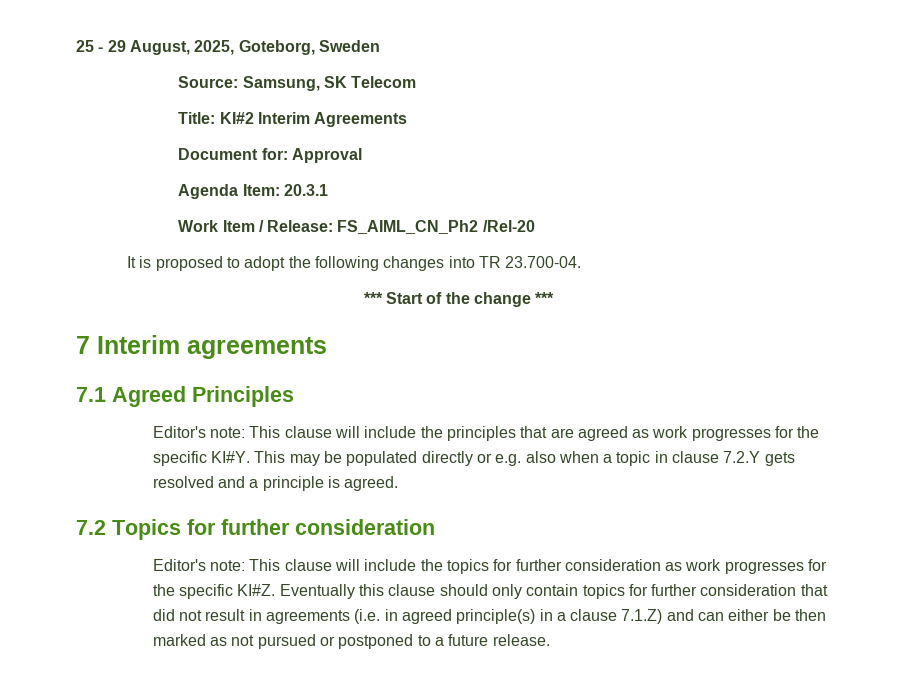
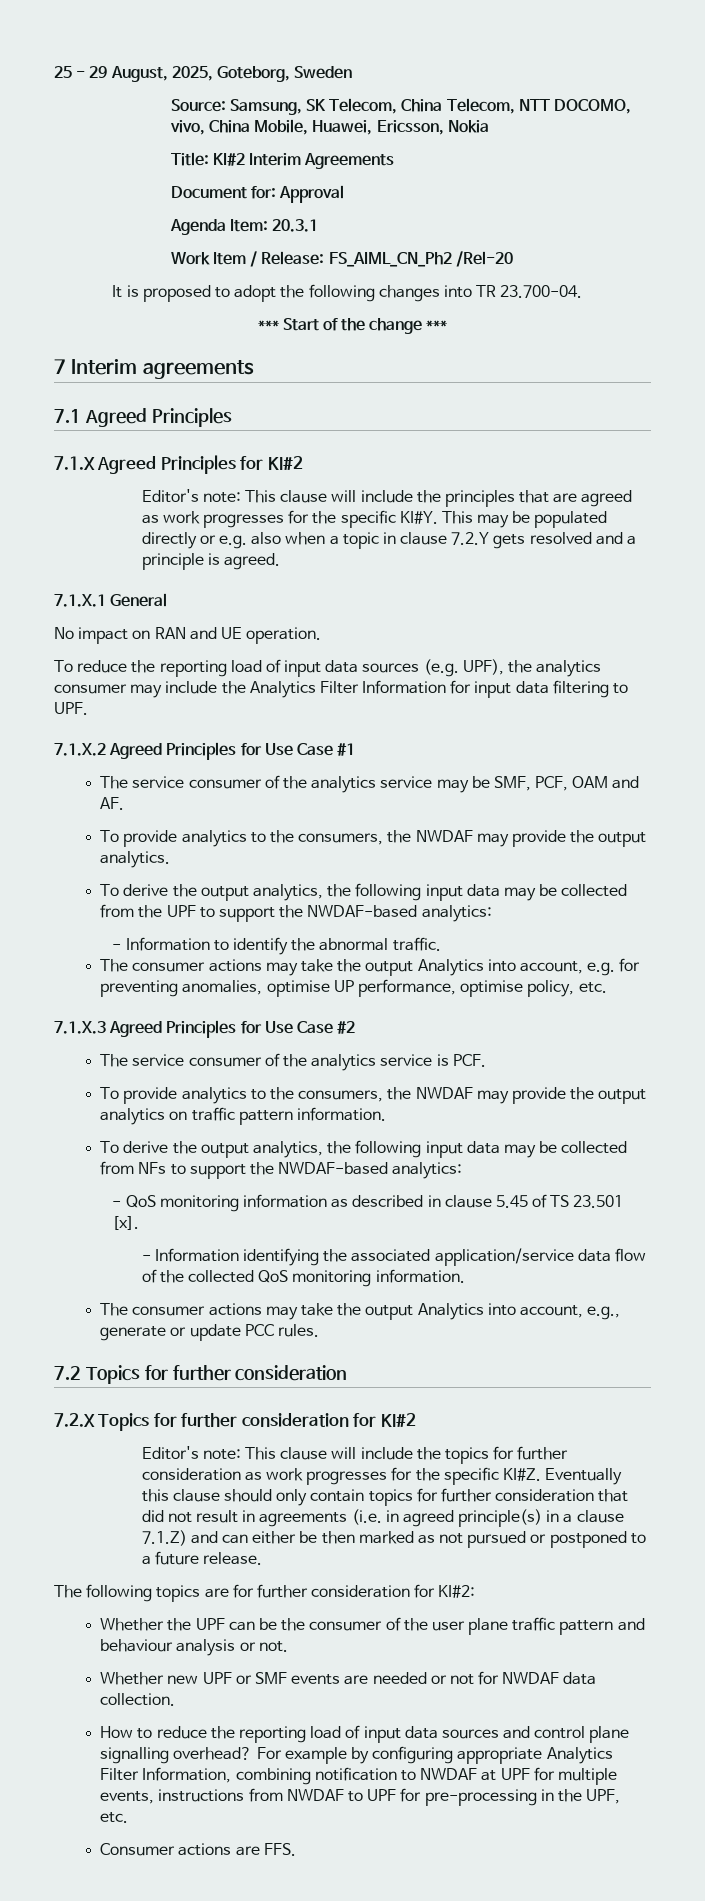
[351,76,417,88] Telecom -> [329,98,632,114] [169,119,489,135] Telecom, China Telecom, NTT DOCOMO, vivo, China Mobile, Huawei, Ericsson, Nokia
(294, 396) none -> [54,455,303,474] // 7.1.X Agreed Principles for KI#2
(399, 483) none -> [54,593,168,607] [54,627,322,644] [54,659,602,677] [54,680,629,698] [54,702,88,715] [54,742,356,760] [100,775,640,793] [100,797,125,810] [100,830,647,847] [100,851,171,868] [100,883,628,901] [100,904,492,922] [112,937,441,955] [100,958,641,976] [100,979,607,997] [54,1020,356,1038] [100,1053,486,1071] [100,1087,647,1104] [100,1107,386,1125] [100,1140,628,1158] [100,1161,463,1179] [112,1194,624,1212] [112,1216,140,1230] [141,1248,646,1266] [141,1269,465,1287] [100,1303,621,1320] [100,1324,319,1341] // 7.1.X.1 General // No impact on RAN and UE operation. // To reduce the reporting load of input data sources (e.g. UPF), the analytics consumer may include the Analytics Filter Information for input data filtering to UPF. // 7.1.X.2 Agreed Principles for Use Case #1 // The service consumer of the analytics service may be SMF, PCF, OAM and AF. // To provide analytics to the consumers, the NWDAF may provide the output analytics. // To derive the output analytics, the following input data may be collected from the UPF to support the NWDAF-based analytics: // - Information to identify the abnormal traffic. // The consumer actions may take the output Analytics into account, e.g. for preventing anomalies, optimise UP performance, optimise policy, etc. // 7.1.X.3 Agreed Principles for Use Case #2 // The service consumer of the analytics service is PCF. // To provide analytics to the consumers, the NWDAF may provide the output analytics on traffic pattern information. // To derive the output analytics, the following input data may be collected from NFs to support the NWDAF-based analytics: // - QoS monitoring information as described in clause 5.45 of TS 23.501 [x]. // - Information identifying the associated application/service data flow of the collected QoS monitoring information. // The consumer actions may take the output Analytics into account, e.g., generate or update PCC rules.
(435, 527) none -> [54,1413,416,1431] // 7.2.X Topics for further consideration for KI#2
(550, 640) none -> [54,1584,476,1602] [100,1617,645,1635] [100,1639,288,1656] [100,1671,597,1685] [100,1693,176,1706] [100,1725,630,1743] [100,1746,613,1764] [100,1767,617,1785] [100,1788,621,1806] [100,1812,129,1823] [100,1843,296,1856] // The following topics are for further consideration for KI#2: // Whether the UPF can be the consumer of the user plane traffic pattern and behaviour analysis or not. // Whether new UPF or SMF events are needed or not for NWDAF data collection. // How to reduce the reporting load of input data sources and control plane signalling overhead? For example by configuring appropriate Analytics Filter Information, combining notification to NWDAF at UPF for multiple events, instructions from NWDAF to UPF for pre-processing in the UPF, etc. // Consumer actions are FFS.

